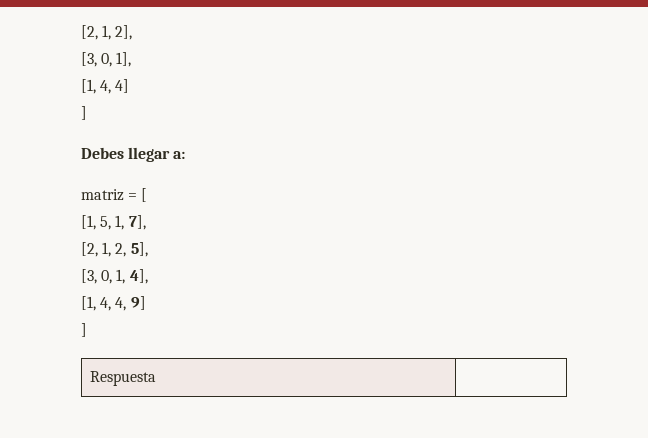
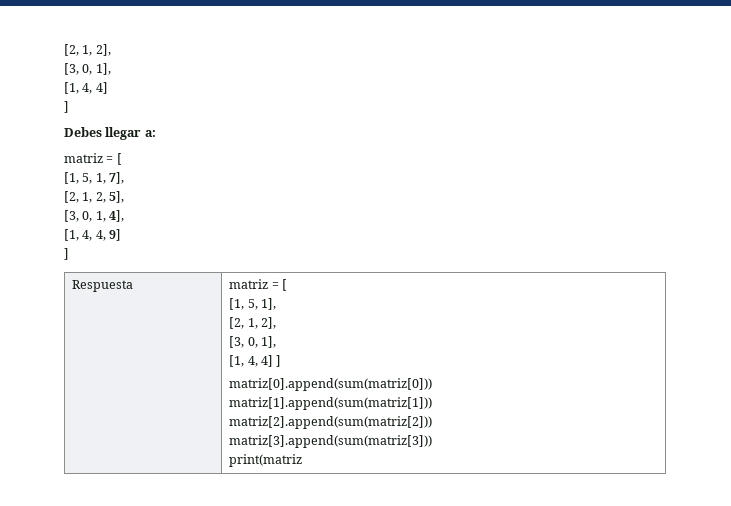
(156, 378) none -> [229,279,288,291] [229,298,277,310] [229,317,277,329] [229,336,277,348] [229,355,282,367] [229,378,433,391] [229,397,433,410] [229,416,433,429] [229,435,433,448] [229,454,303,467] matriz = [ // [1, 5, 1], // [2, 1, 2], // [3, 0, 1], // [1, 4, 4] ] // matriz[0].append(sum(matriz[0])) // matriz[1].append(sum(matriz[1])) // matriz[2].append(sum(matriz[2])) // matriz[3].append(sum(matriz[3])) // print(matriz

